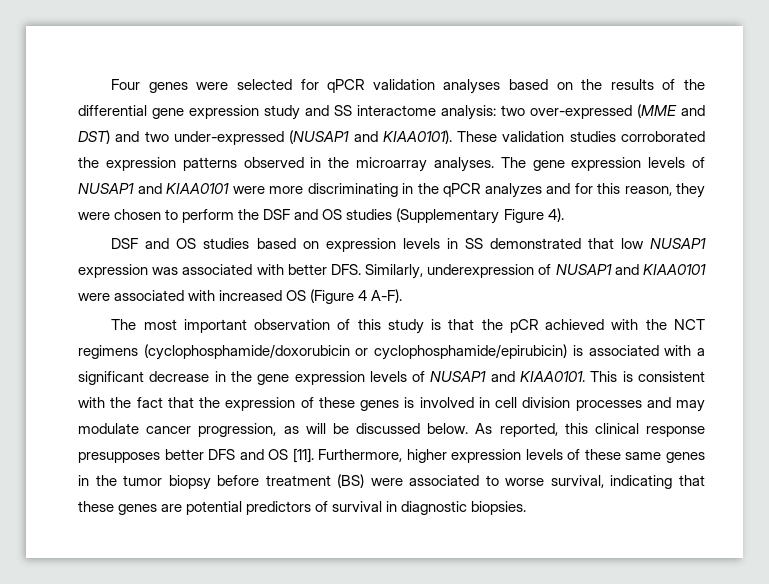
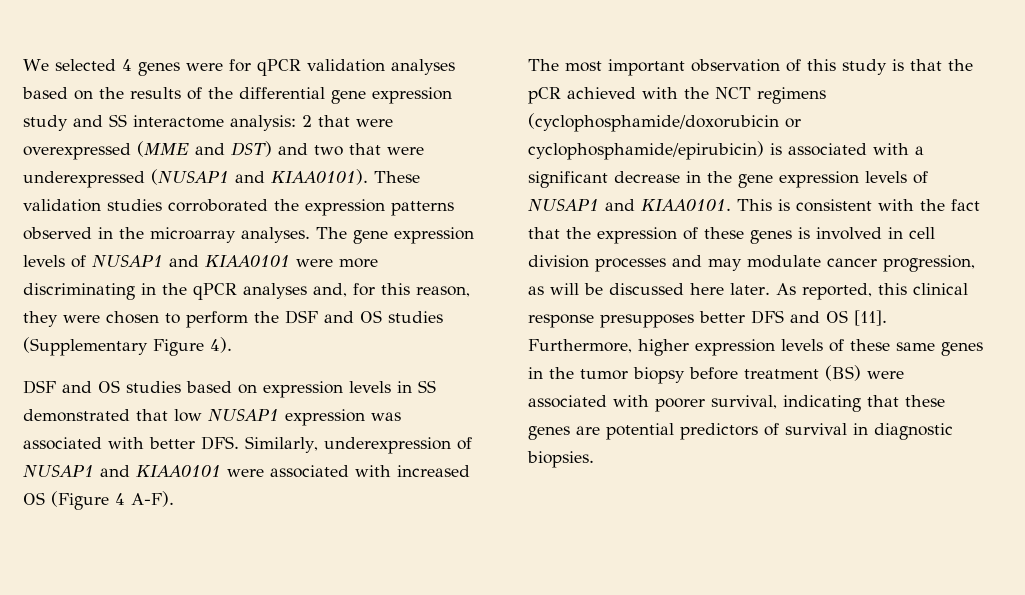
[111,79,141,90] Four -> [23,59,132,71] We selected 4
[237,79,293,90] selected -> (223, 67) none
[501,105,632,119] two over-expressed -> [302,115,393,127] [23,143,131,160] 2 that were overexpressed
[173,131,284,145] under-expressed -> [348,143,424,155] [23,171,145,188] that were underexpressed
[484,183,570,198] analyzes and -> [243,283,347,299] analyses and,
[427,423,469,434] below. -> [690,283,770,295] here later.
[485,475,545,486] to worse -> [613,395,705,412] with poorer

